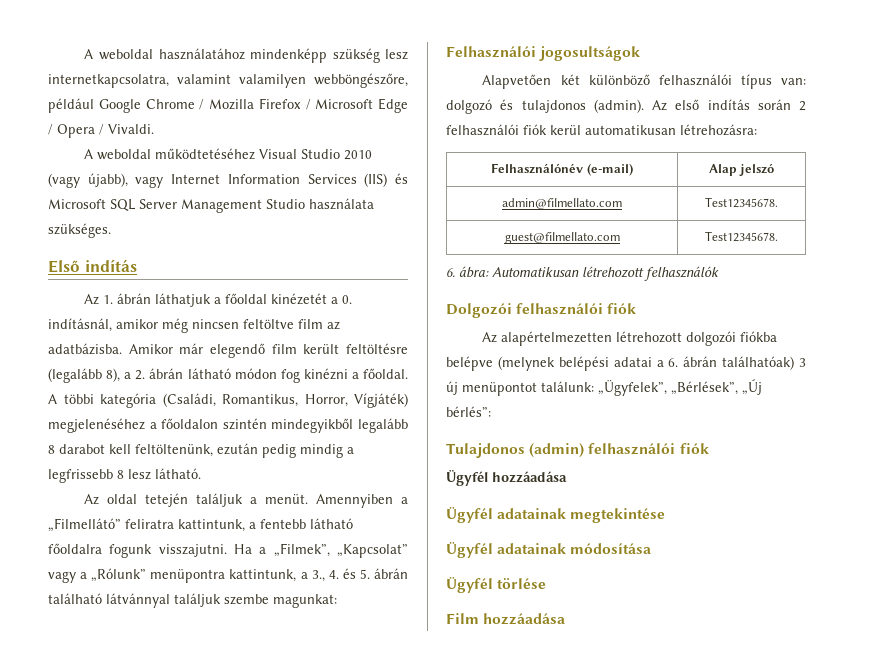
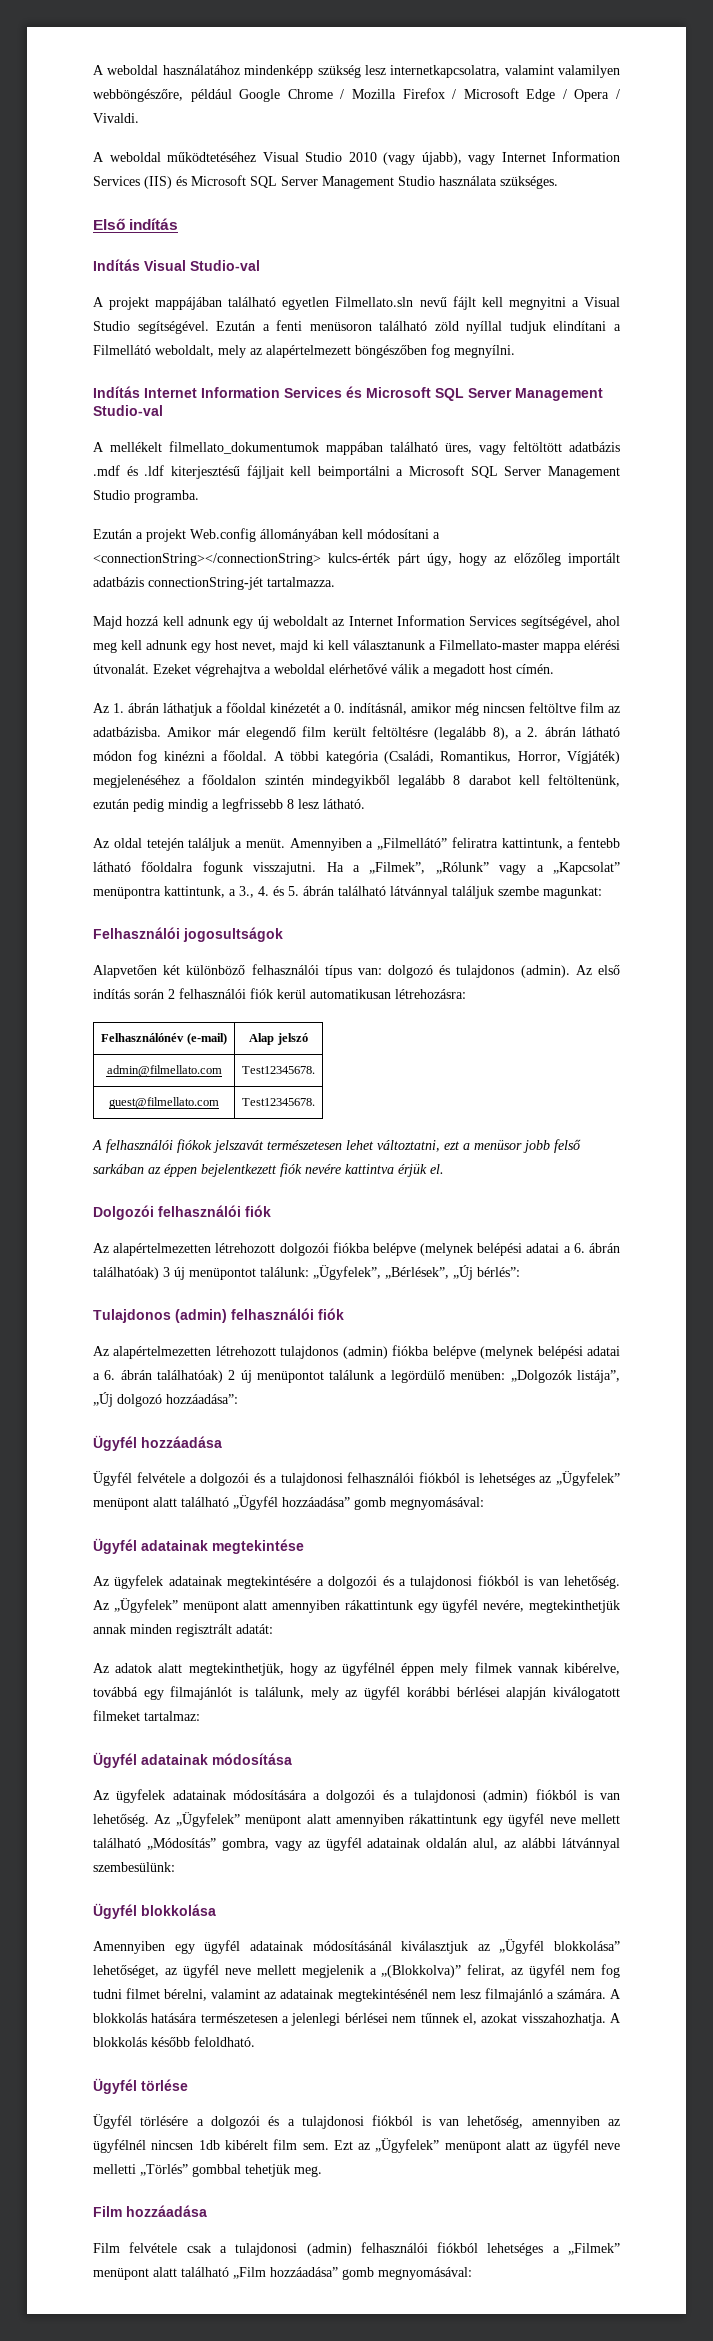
(137, 265) none -> [93,259,260,271] [93,296,620,310] [93,320,621,334] [93,344,515,358] [93,386,603,401] [93,405,163,416] [93,441,620,455] [93,465,620,479] [93,490,199,503] [93,528,440,542] [93,553,620,566] [93,577,335,590] [93,615,620,629] [93,640,620,653] [93,664,554,677] // Indítás Visual Studio-val // A projekt mappájában található egyetlen Filmellato.sln nevű fájlt kell megnyitni a Visual Studio segítségével. Ezután a fenti menüsoron található zöld nyíllal tudjuk elindítani a Filmellátó weboldalt, mely az alapértelmezett böngészőben fog megnyílni. // Indítás Internet Information Services és Microsoft SQL Server Management Studio-val // A mellékelt filmellato_dokumentumok mappában található üres, vagy feltöltött adatbázis .mdf és .ldf kiterjesztésű fájljait kell beimportálni a Microsoft SQL Server Management Studio programba. // Ezután a projekt Web.config állományában kell módosítani a <connectionString></connectionString> kulcs-érték párt úgy, hogy az előzőleg importált adatbázis connectionString-jét tartalmazza. // Majd hozzá kell adnunk egy új weboldalt az Internet Information Services segítségével, ahol meg kell adnunk egy host nevet, majd ki kell választanunk a Filmellato-master mappa elérési útvonalát. Ezeket végrehajtva a weboldal elérhetővé válik a megadott host címén.
[337,544,409,558] „Kapcsolat” -> [435,862,489,874] „Rólunk”
[91,568,147,582] „Rólunk” -> [552,862,620,875] „Kapcsolat”
[446,266,719,281] 6. ábra: Automatikusan létrehozott felhasználók -> [92,1139,581,1153] [93,1163,444,1177] A felhasználói fiókok jelszavát természetesen lehet változtatni, ezt a menüsor jobb felső sarkában az éppen bejelentkezett fiók nevére kattintva érjük el.
[446,470,567,486] [446,507,666,523] [446,542,652,558] [446,577,547,593] [446,613,566,625] Ügyfél hozzáadása // Ügyfél adatainak megtekintése // Ügyfél adatainak módosítása // Ügyfél törlése // Film hozzáadása -> [93,1345,621,1359] [93,1370,620,1383] [93,1392,238,1407] [93,1435,222,1451] [93,1471,620,1486] [93,1495,484,1510] [93,1538,304,1554] [93,1575,621,1589] [93,1598,620,1613] [93,1624,273,1637] [93,1662,620,1676] [93,1686,620,1700] [93,1710,200,1721] [93,1752,292,1768] [93,1789,620,1803] [93,1812,620,1827] [93,1837,621,1851] [93,1862,175,1872] [93,1903,216,1919] [93,1939,620,1954] [93,1964,621,1978] [93,1988,621,2002] [93,2013,622,2026] [93,2036,255,2047] [93,2078,188,2094] [93,2114,620,2129] [93,2138,621,2153] [93,2164,322,2177] [93,2205,207,2217] [93,2242,620,2256] [93,2267,472,2280] Az alapértelmezetten létrehozott tulajdonos (admin) fiókba belépve (melynek belépési adatai a 6. ábrán találhatóak) 2 új menüpontot találunk a legördülő menüben: „Dolgozók listája”, „Új dolgozó hozzáadása”: // Ügyfél hozzáadása // Ügyfél felvétele a dolgozói és a tulajdonosi felhasználói fiókból is lehetséges az „Ügyfelek” menüpont alatt található „Ügyfél hozzáadása” gomb megnyomásával: // Ügyfél adatainak megtekintése // Az ügyfelek adatainak megtekintésére a dolgozói és a tulajdonosi fiókból is van lehetőség. Az „Ügyfelek” menüpont alatt amennyiben rákattintunk egy ügyfél nevére, megtekinthetjük annak minden regisztrált adatát: // Az adatok alatt megtekinthetjük, hogy az ügyfélnél éppen mely filmek vannak kibérelve, továbbá egy filmajánlót is találunk, mely az ügyfél korábbi bérlései alapján kiválogatott filmeket tartalmaz: // Ügyfél adatainak módosítása // Az ügyfelek adatainak módosítására a dolgozói és a tulajdonosi (admin) fiókból is van lehetőség. Az „Ügyfelek” menüpont alatt amennyiben rákattintunk egy ügyfél neve mellett található „Módosítás” gombra, vagy az ügyfél adatainak oldalán alul, az alábbi látvánnyal szembesülünk: // Ügyfél blokkolása // Amennyiben egy ügyfél adatainak módosításánál kiválasztjuk az „Ügyfél blokkolása” lehetőséget, az ügyfél neve mellett megjelenik a „(Blokkolva)” felirat, az ügyfél nem fog tudni filmet bérelni, valamint az adatainak megtekintésénél nem lesz filmajánló a számára. A blokkolás hatására természetesen a jelenlegi bérlései nem tűnnek el, azokat visszahozhatja. A blokkolás később feloldható. // Ügyfél törlése // Ügyfél törlésére a dolgozói és a tulajdonosi fiókból is van lehetőség, amennyiben az ügyfélnél nincsen 1db kibérelt film sem. Ezt az „Ügyfelek” menüpont alatt az ügyfél neve melletti „Törlés” gombbal tehetjük meg. // Film hozzáadása // Film felvétele csak a tulajdonosi (admin) felhasználói fiókból lehetséges a „Filmek” menüpont alatt található „Film hozzáadása” gomb megnyomásával:

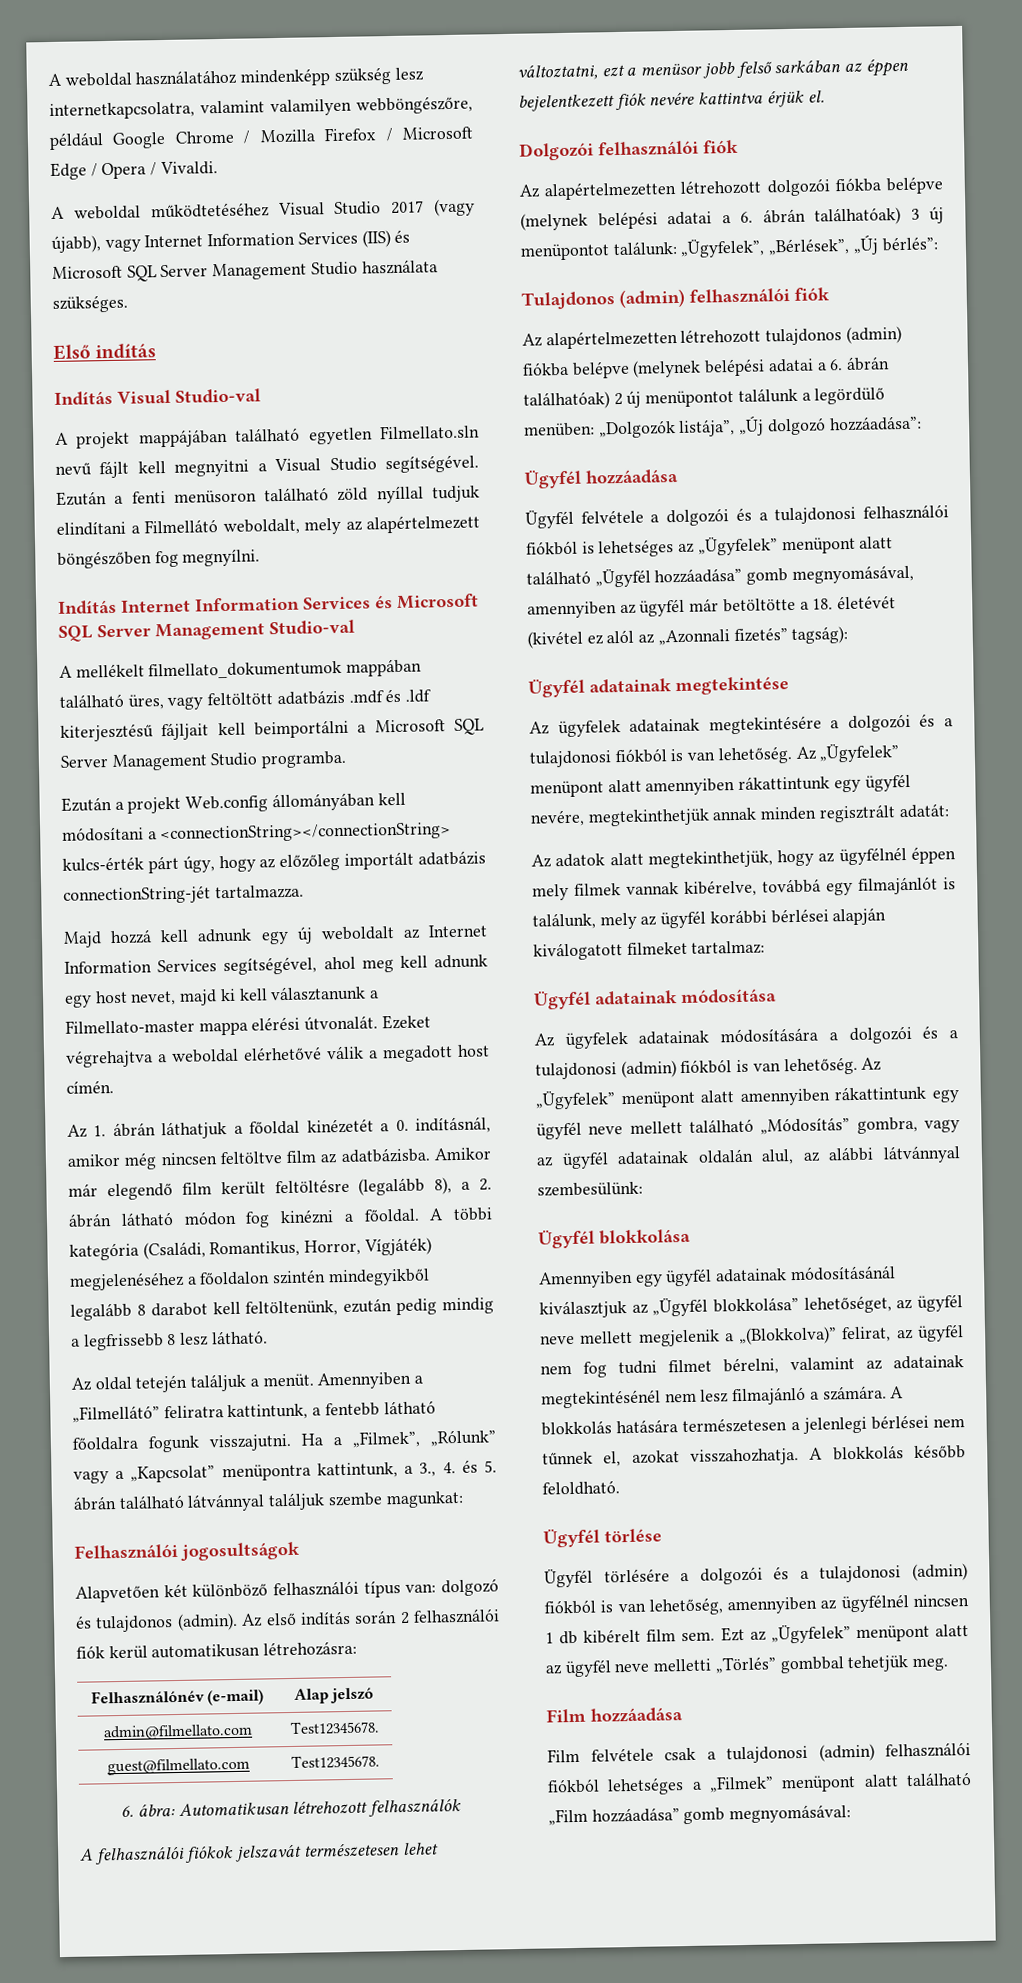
[348,152,377,162] 2010 -> [391,200,425,214] 2017
(315, 1102) none -> [121,1799,462,1817] // 6. ábra: Automatikusan létrehozott felhasználók
[390,1497,484,1510] megnyomásával: -> [791,564,914,584] [527,595,897,619] [527,625,849,649] megnyomásával, amennyiben az ügyfél már betöltötte a 18. életévét (kivétel ez alól az „Azonnali fizetés” tagság):
(364, 2122) none -> [912,1563,968,1582] (admin)
[198,2140,220,2150] 1db -> [545,1630,579,1645] 1 db

